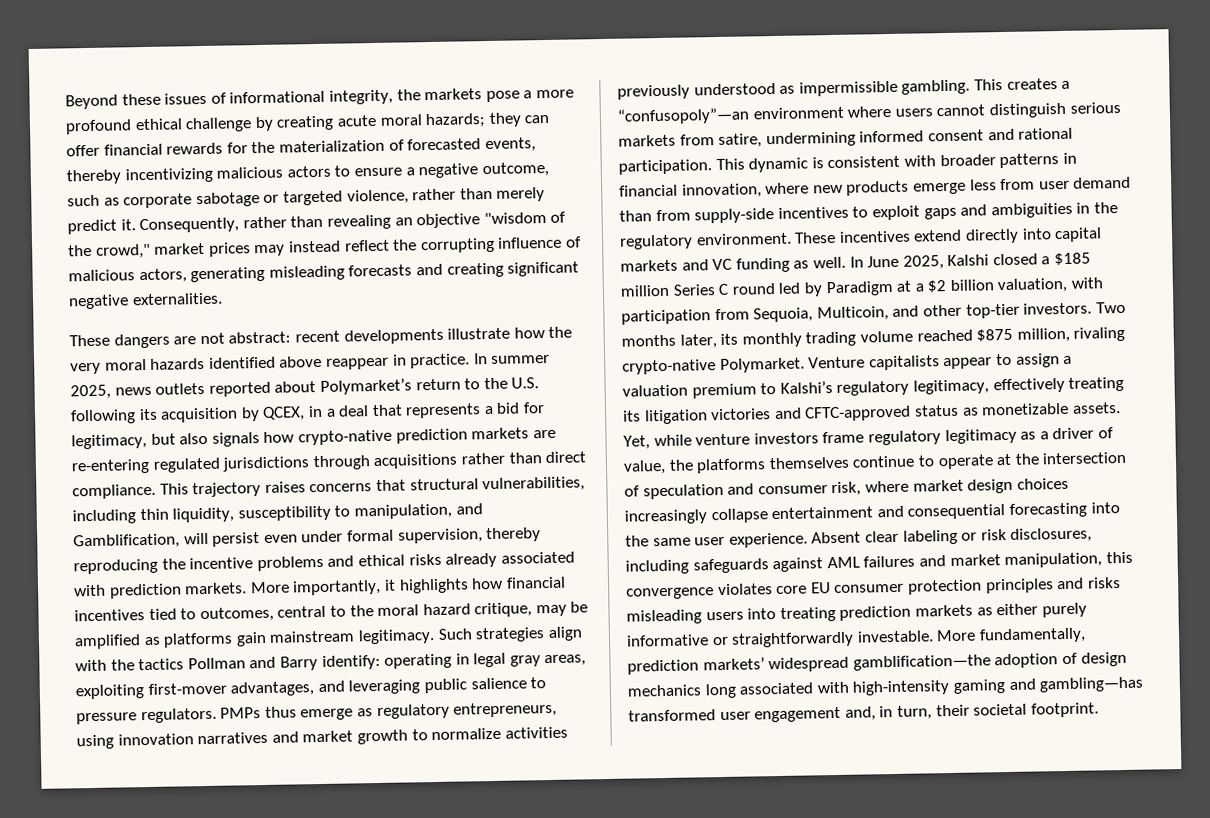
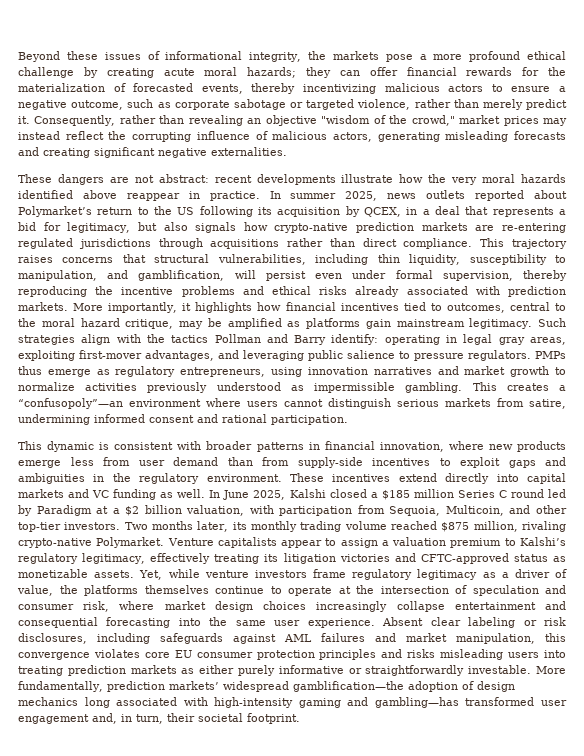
[511,377,540,389] U.S. -> [177,207,195,215] US
[73,533,180,550] Gamblification, -> [138,270,225,281] gamblification,
(712, 167) none -> (348, 420) //

